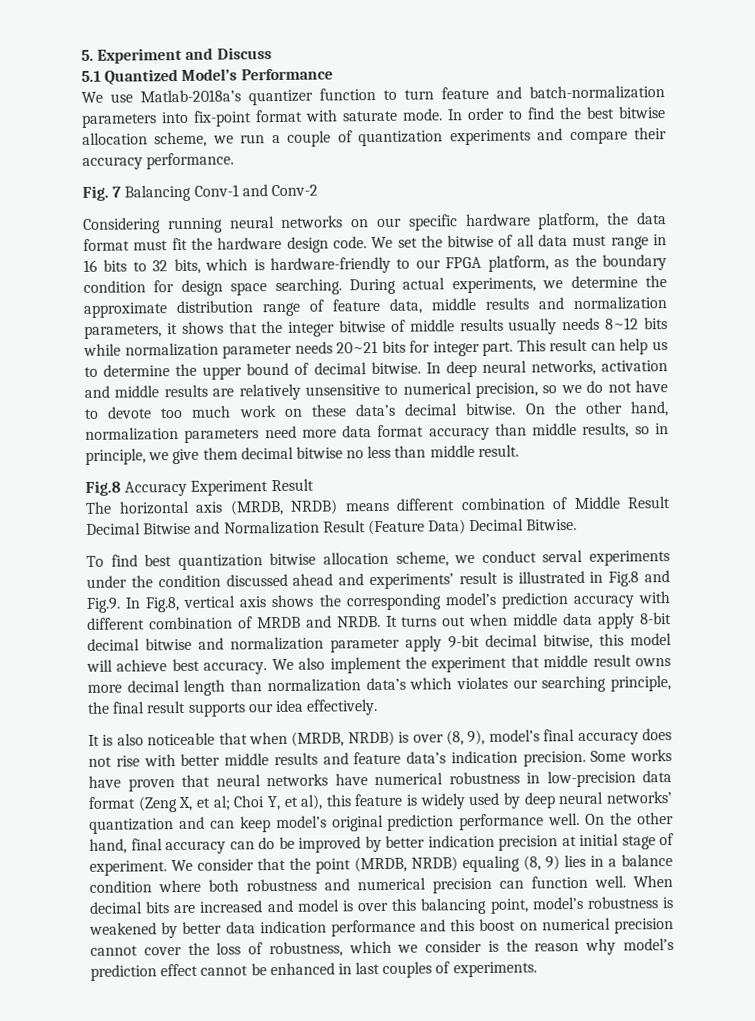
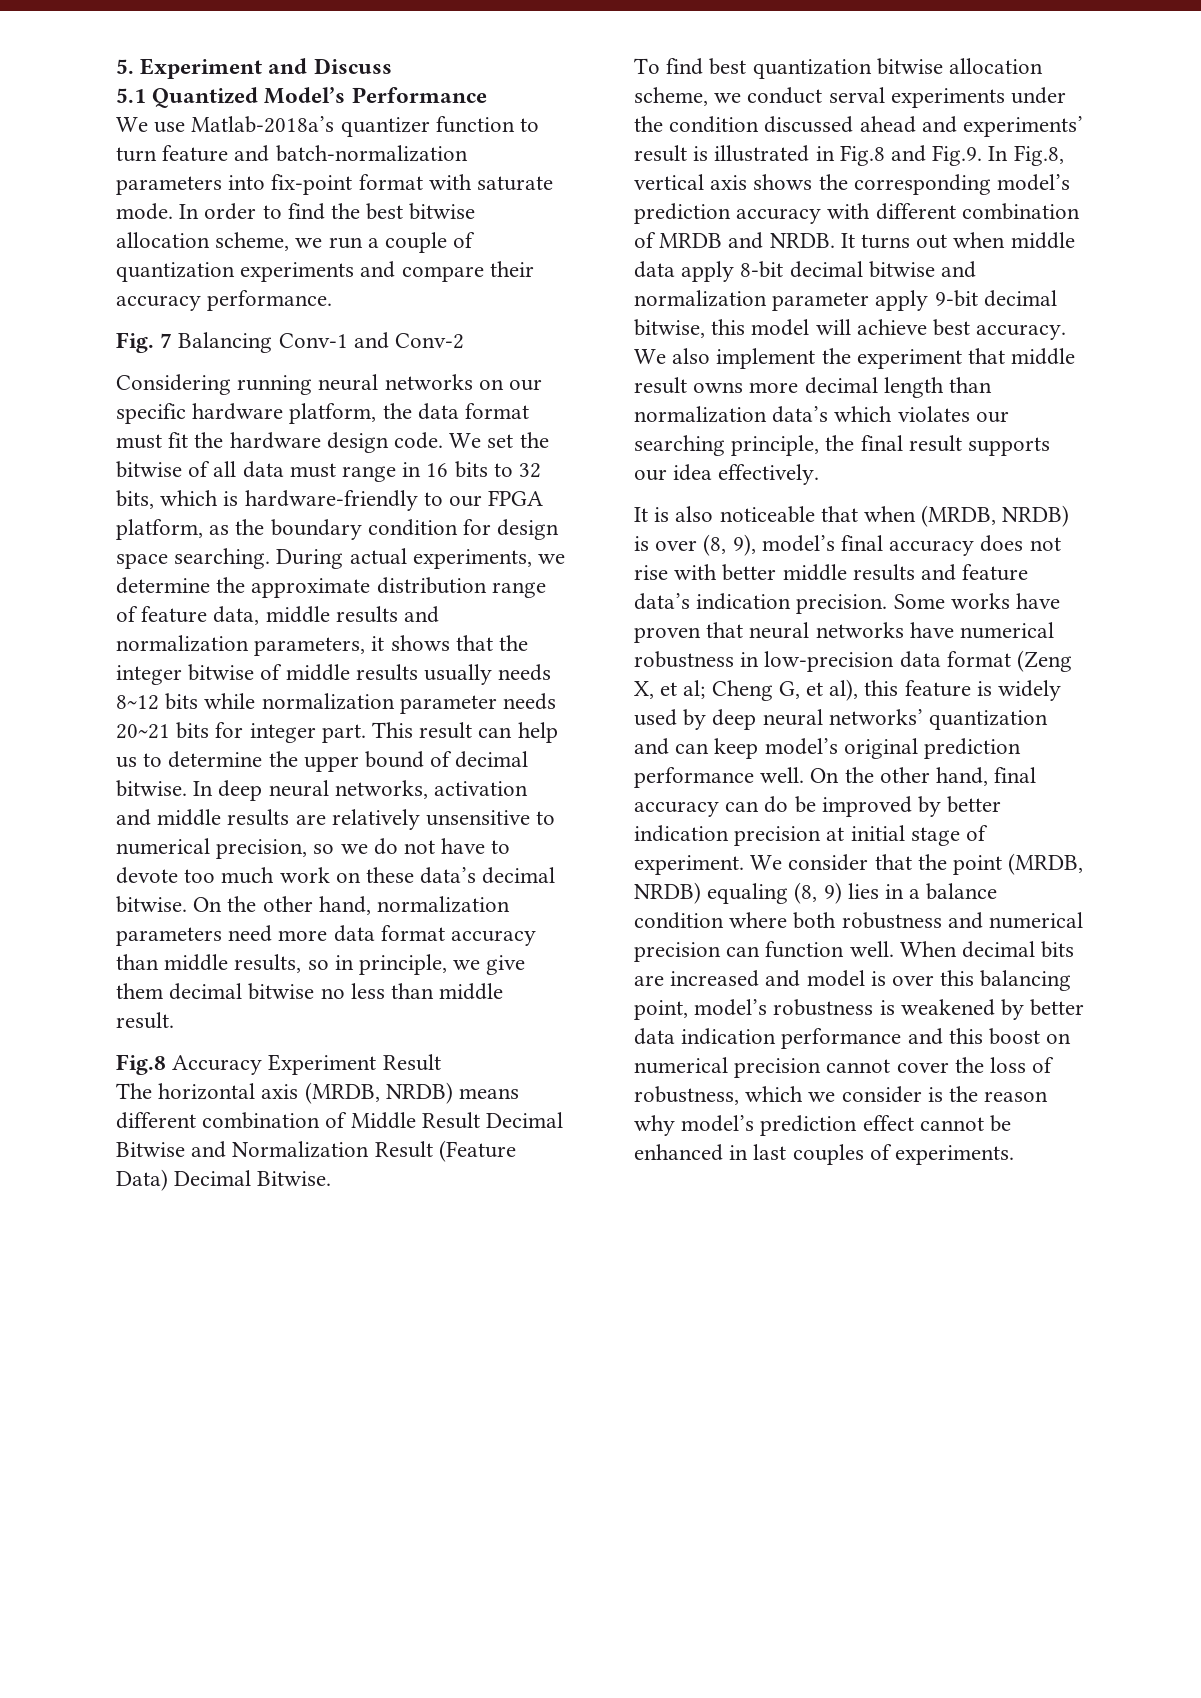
[233,795,281,811] Choi Y, -> [711,680,800,701] Cheng G,

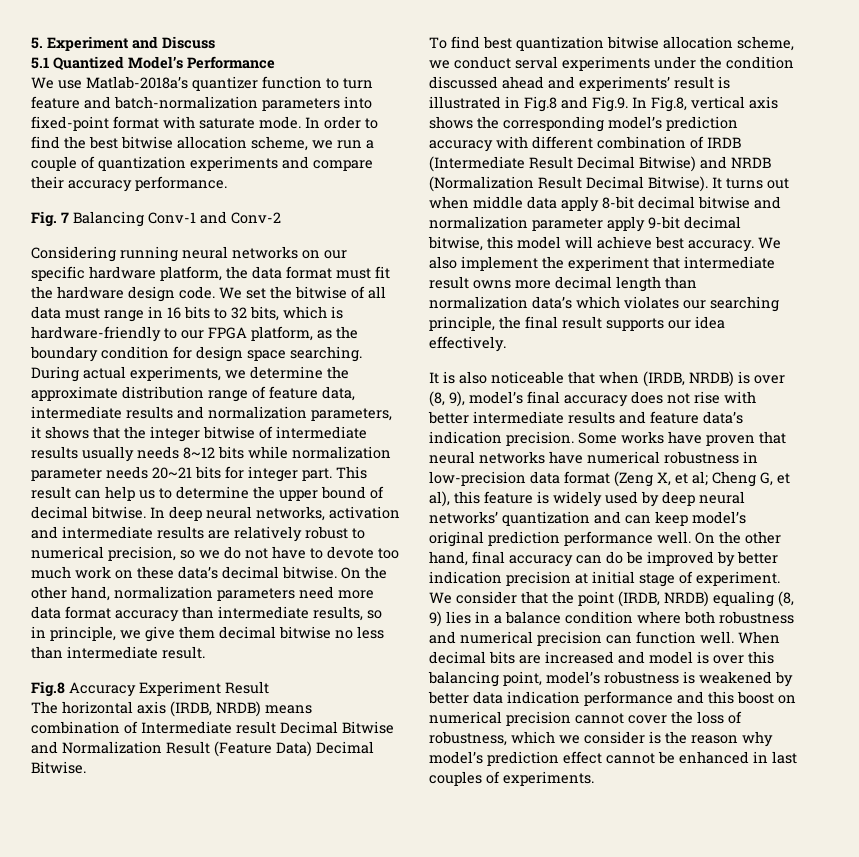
[271,174,353,195] fix-point -> [31,116,109,131] fixed-point
[265,606,330,623] middle -> [31,406,122,419] intermediate
[285,664,350,681] middle -> [276,426,367,439] intermediate
[157,809,222,826] middle -> [62,526,153,539] intermediate
[426,810,531,826] unsensitive -> [305,526,348,539] robust
[164,954,229,971] middle -> [218,606,309,619] intermediate
[439,983,504,1000] middle -> [67,646,158,659] intermediate
[304,1082,380,1104] (MRDB, -> [170,701,212,717] (IRDB,
[116,1112,480,1129] different combination of Middle Result -> [31,721,276,734] combination of Intermediate result
[659,232,835,249] MRDB and NRDB. -> [707,137,741,148] [429,156,771,172] [429,176,708,192] IRDB (Intermediate Result Decimal Bitwise) and NRDB (Normalization Result Decimal Bitwise).
[1011,348,1076,365] middle -> [684,256,775,269] intermediate
[921,505,997,527] (MRDB, -> [643,371,685,387] (IRDB,
[782,564,847,581] middle -> [473,411,564,424] intermediate
[1008,853,1084,875] (MRDB, -> [618,591,660,607] (IRDB,

